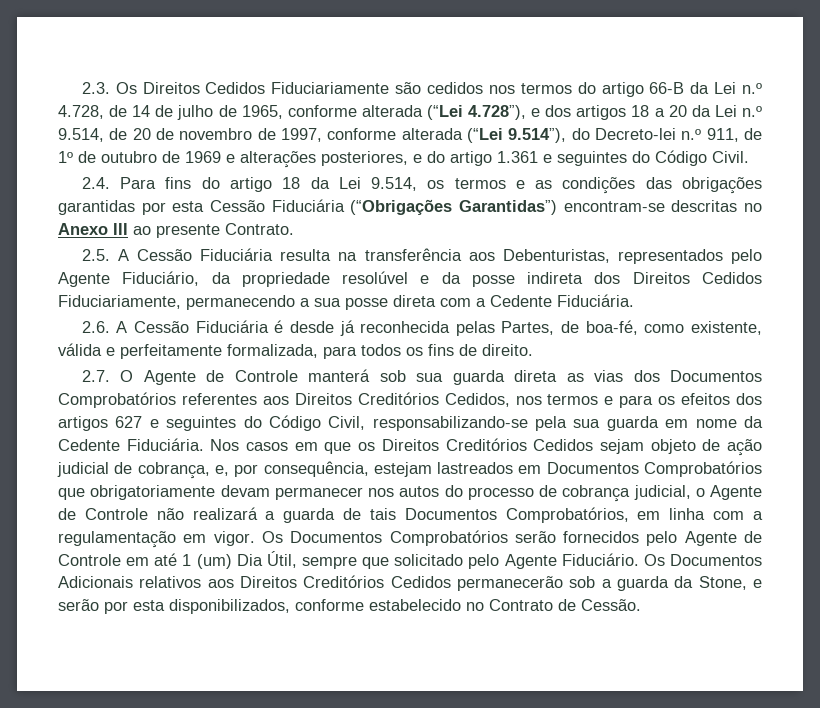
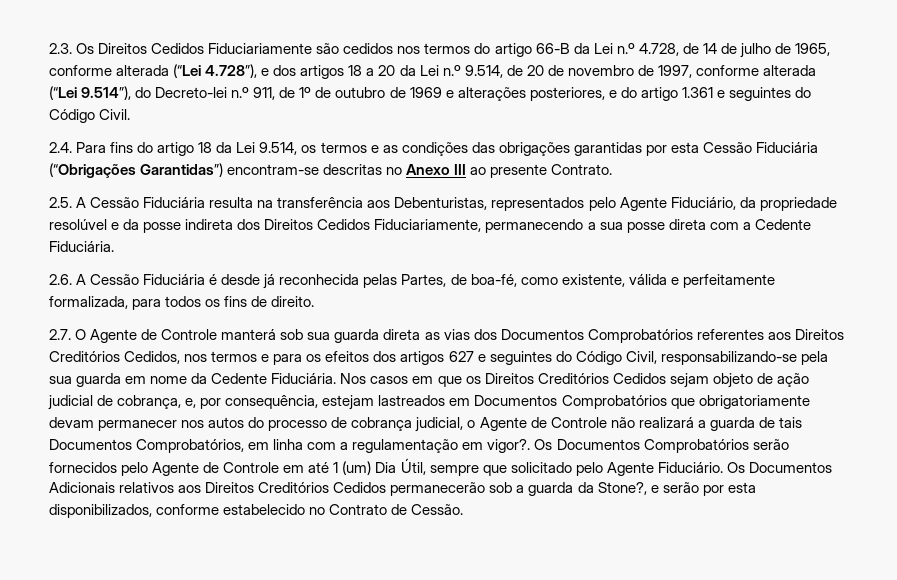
[213,531,255,546] vigor. -> [487,439,531,453] vigor?.
[698,576,747,590] Stone, -> [597,482,647,495] Stone?,

